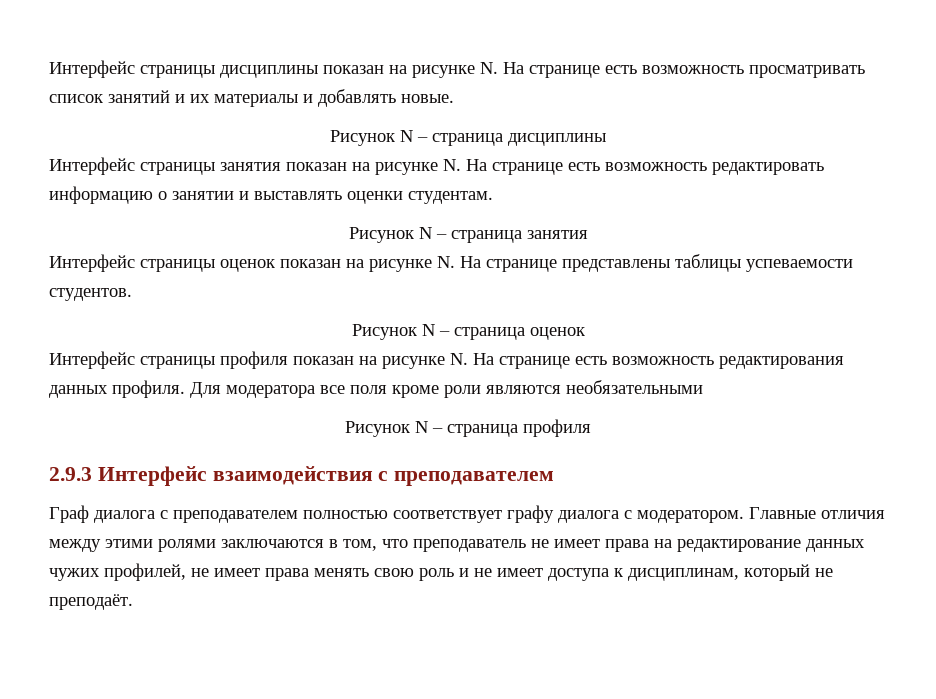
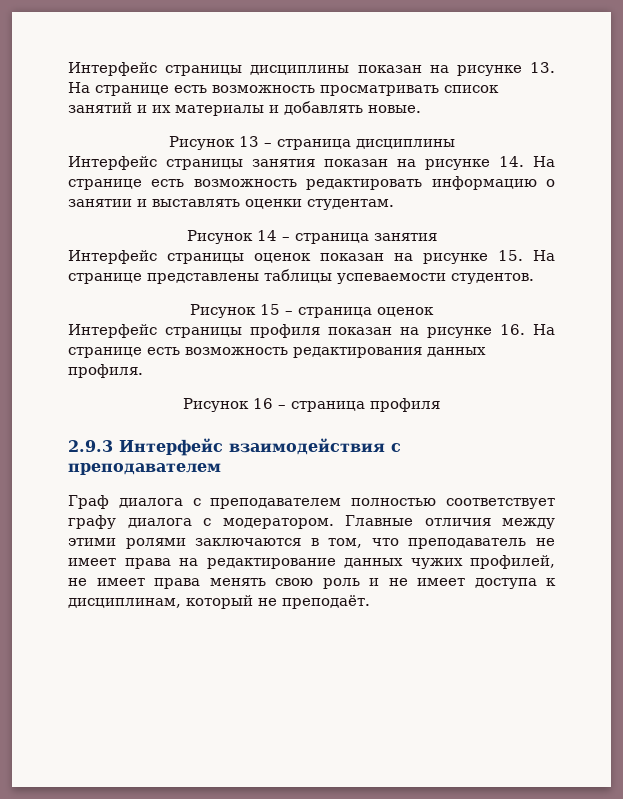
[480,62,498,74] N. -> [530,62,556,73] 13.
[400,130,413,142] N -> [238,136,259,147] 13
[443,159,461,171] N. -> [499,156,524,167] 14.
[418,227,432,239] N -> [256,230,277,241] 14
[437,256,455,268] N. -> [498,250,523,261] 15.
[421,324,435,336] N -> [260,304,280,315] 15
[450,353,468,365] N. -> [500,324,525,335] 16.
[190,380,703,398] [345,421,428,437] Для модератора все поля кроме роли являются необязательными // Рисунок N -> [183,398,273,412] // Рисунок 16

